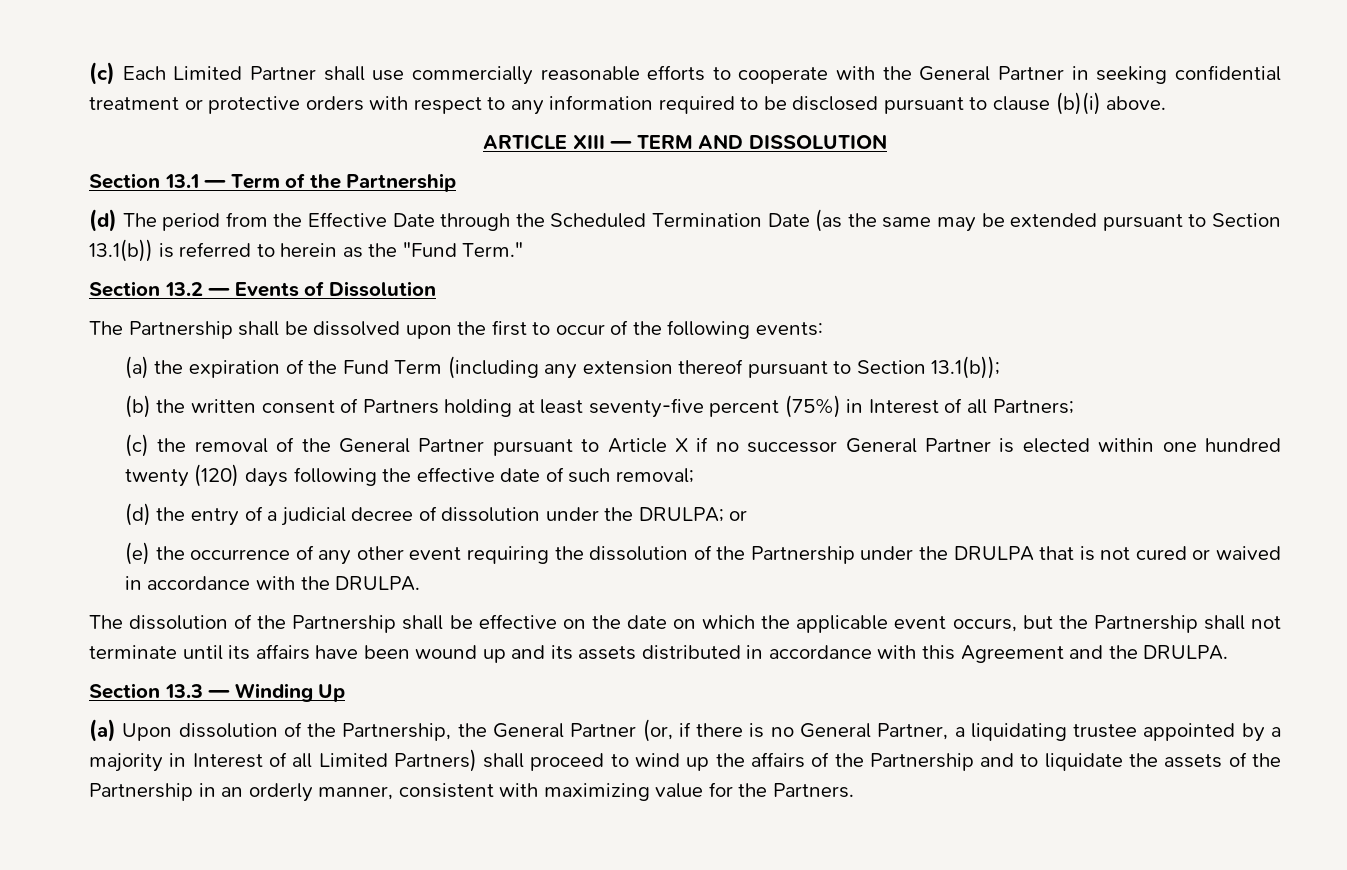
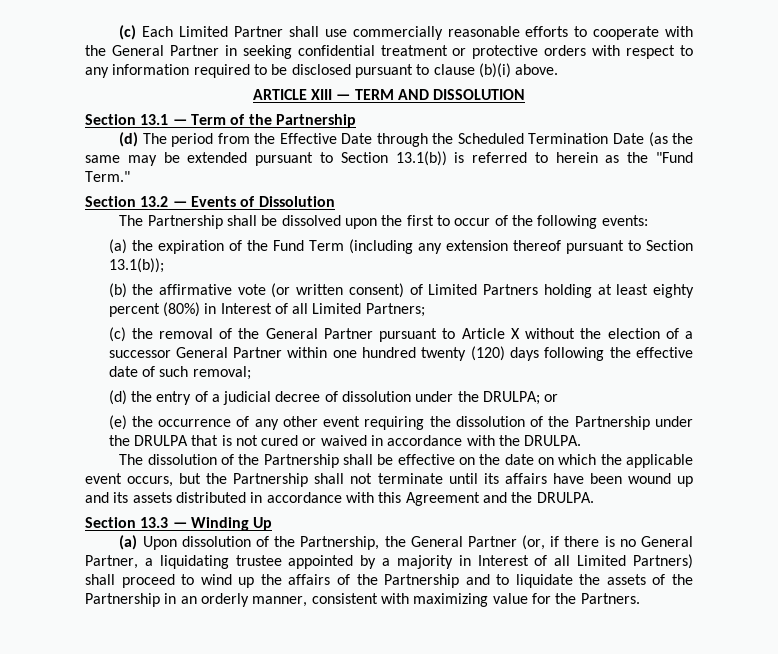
[191,398,359,414] written consent of -> [158,283,478,298] affirmative vote (or written consent) of Limited
[588,395,987,418] seventy-five percent (75%) in Interest of all -> [653,284,694,298] [108,302,362,317] eighty percent (80%) in Interest of all Limited
[696,437,739,452] if no -> [525,328,693,339] without the election of a
[999,438,1090,453] is elected -> (283, 352) none

